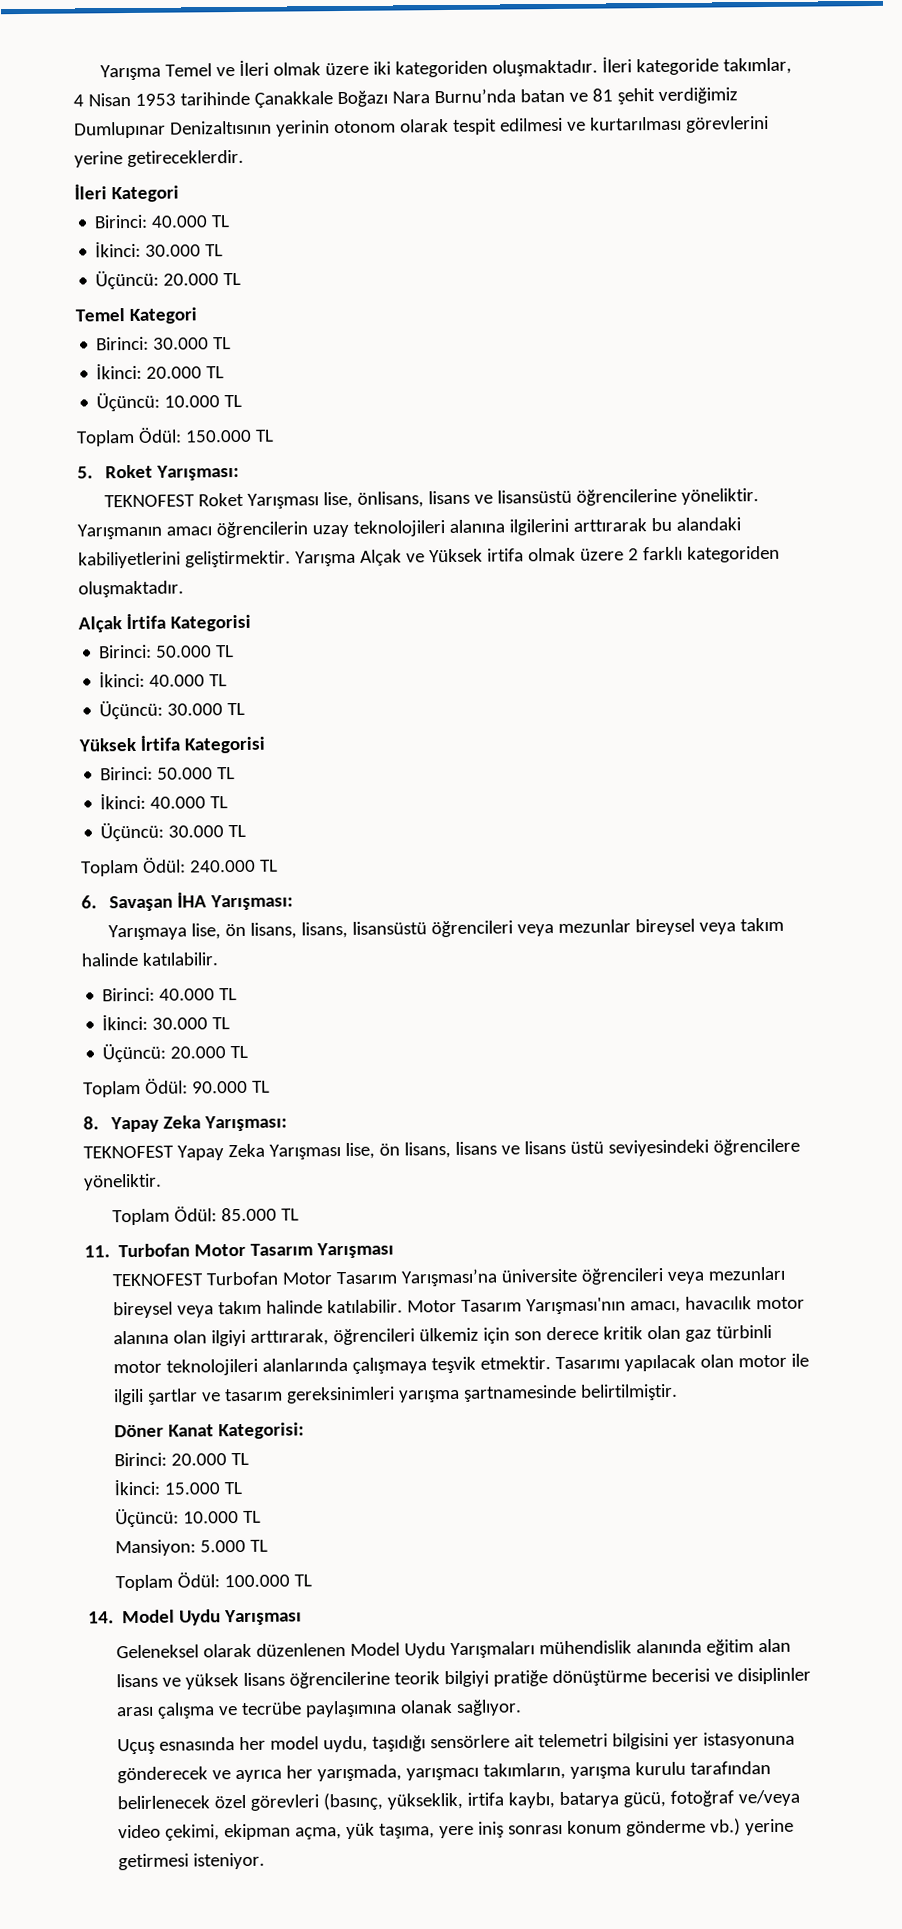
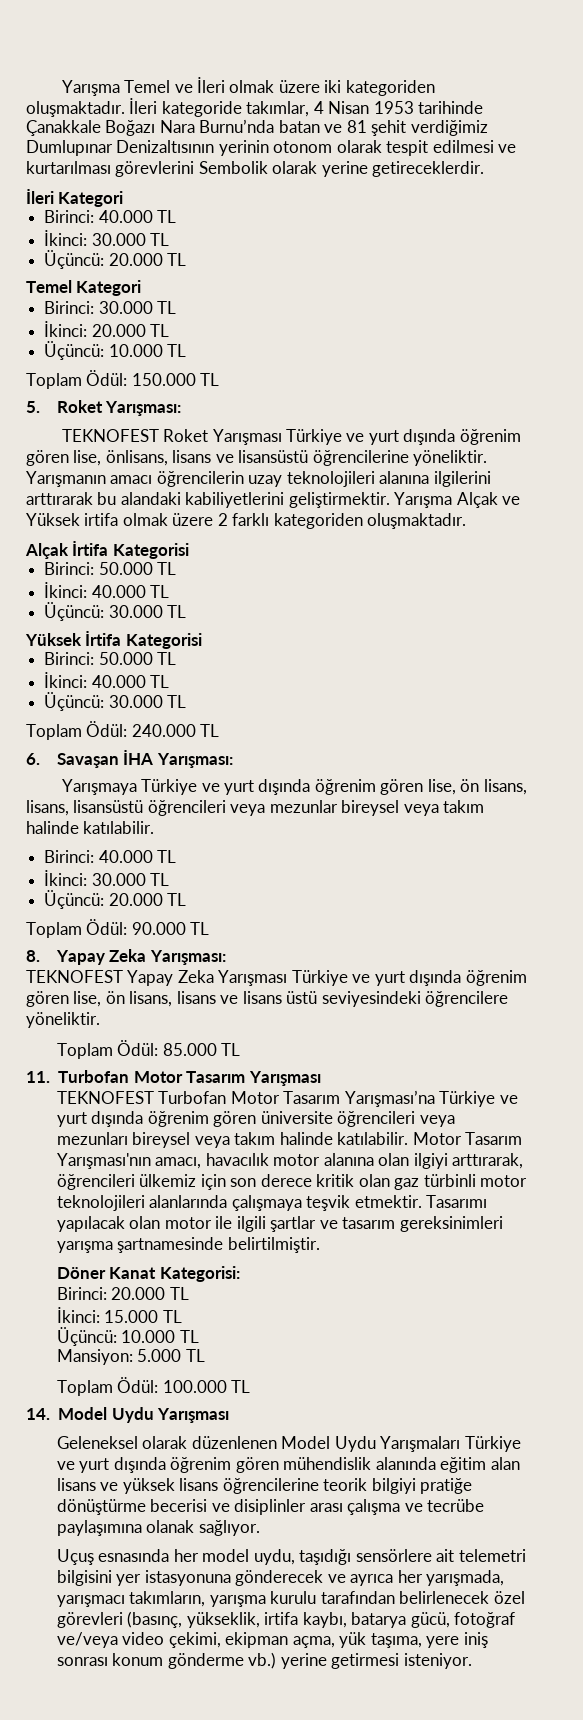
(769, 124) none -> [198,161,318,174] Sembolik olarak
(319, 501) none -> [286,429,521,445] [26,450,69,466] Türkiye ve yurt dışında öğrenim gören
(187, 932) none -> [141,779,424,795] Türkiye ve yurt dışında öğrenim gören
(341, 1152) none -> [291,970,527,986] [26,991,69,1007] Türkiye ve yurt dışında öğrenim gören
(499, 1277) none -> [439,1091,518,1107] [56,1111,257,1127] Türkiye ve yurt dışında öğrenim gören
(536, 1650) none -> [464,1436,521,1452] [56,1457,279,1473] Türkiye ve yurt dışında öğrenim gören

